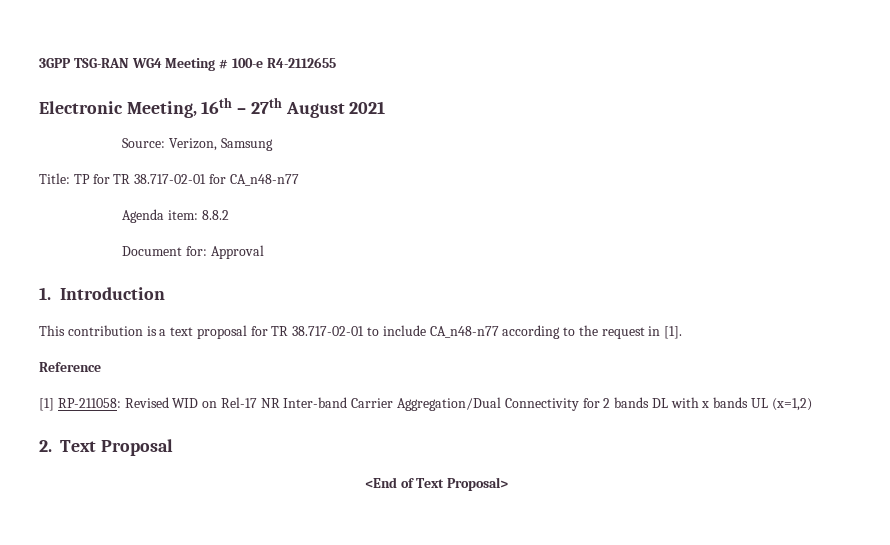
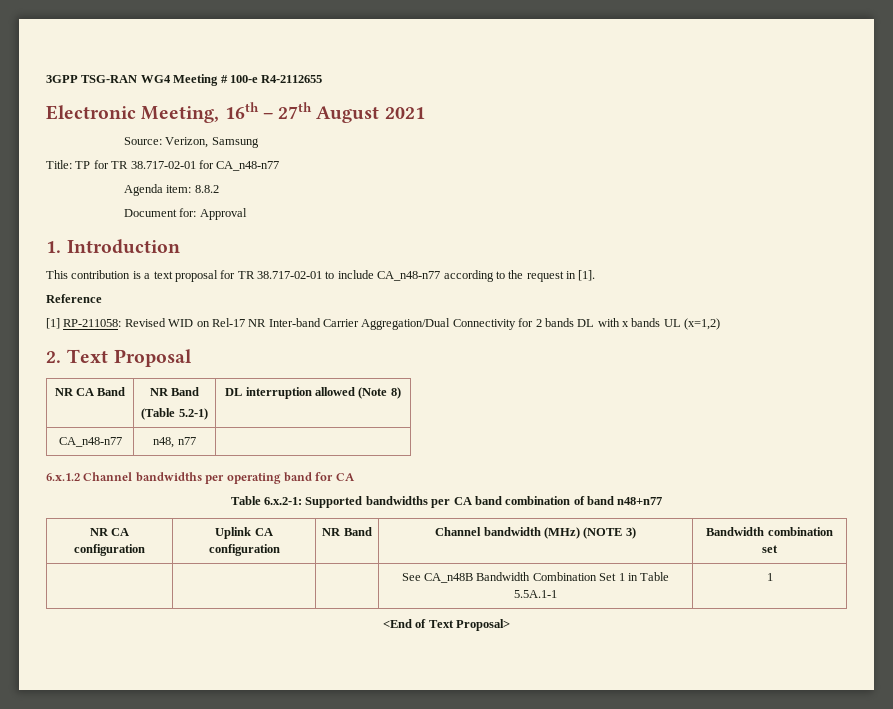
(173, 447) none -> [54,387,126,396] [149,387,200,396] [141,408,208,420] [225,387,401,399] [58,437,122,447] [153,437,196,448] [46,472,355,484] [230,496,663,508] [89,528,130,536] [74,544,145,556] [215,527,273,539] [208,544,280,556] [322,527,372,536] [435,527,636,539] [706,527,833,536] [762,545,778,553] [401,572,670,583] [514,590,557,598] [766,573,773,581] // NR CA Band | NR Band // (Table 5.2-1) | DL interruption allowed (Note 8) // CA_n48-n77 | n48, n77 | // 6.x.1.2 Channel bandwidths per operating band for CA // Table 6.x.2-1: Supported bandwidths per CA band combination of band n48+n77 // NR CA configuration | Uplink CA configuration | NR Band | Channel bandwidth (MHz) (NOTE 3) | Bandwidth combination set // | | | See CA_n48B Bandwidth Combination Set 1 in Table 5.5A.1-1 | 1

